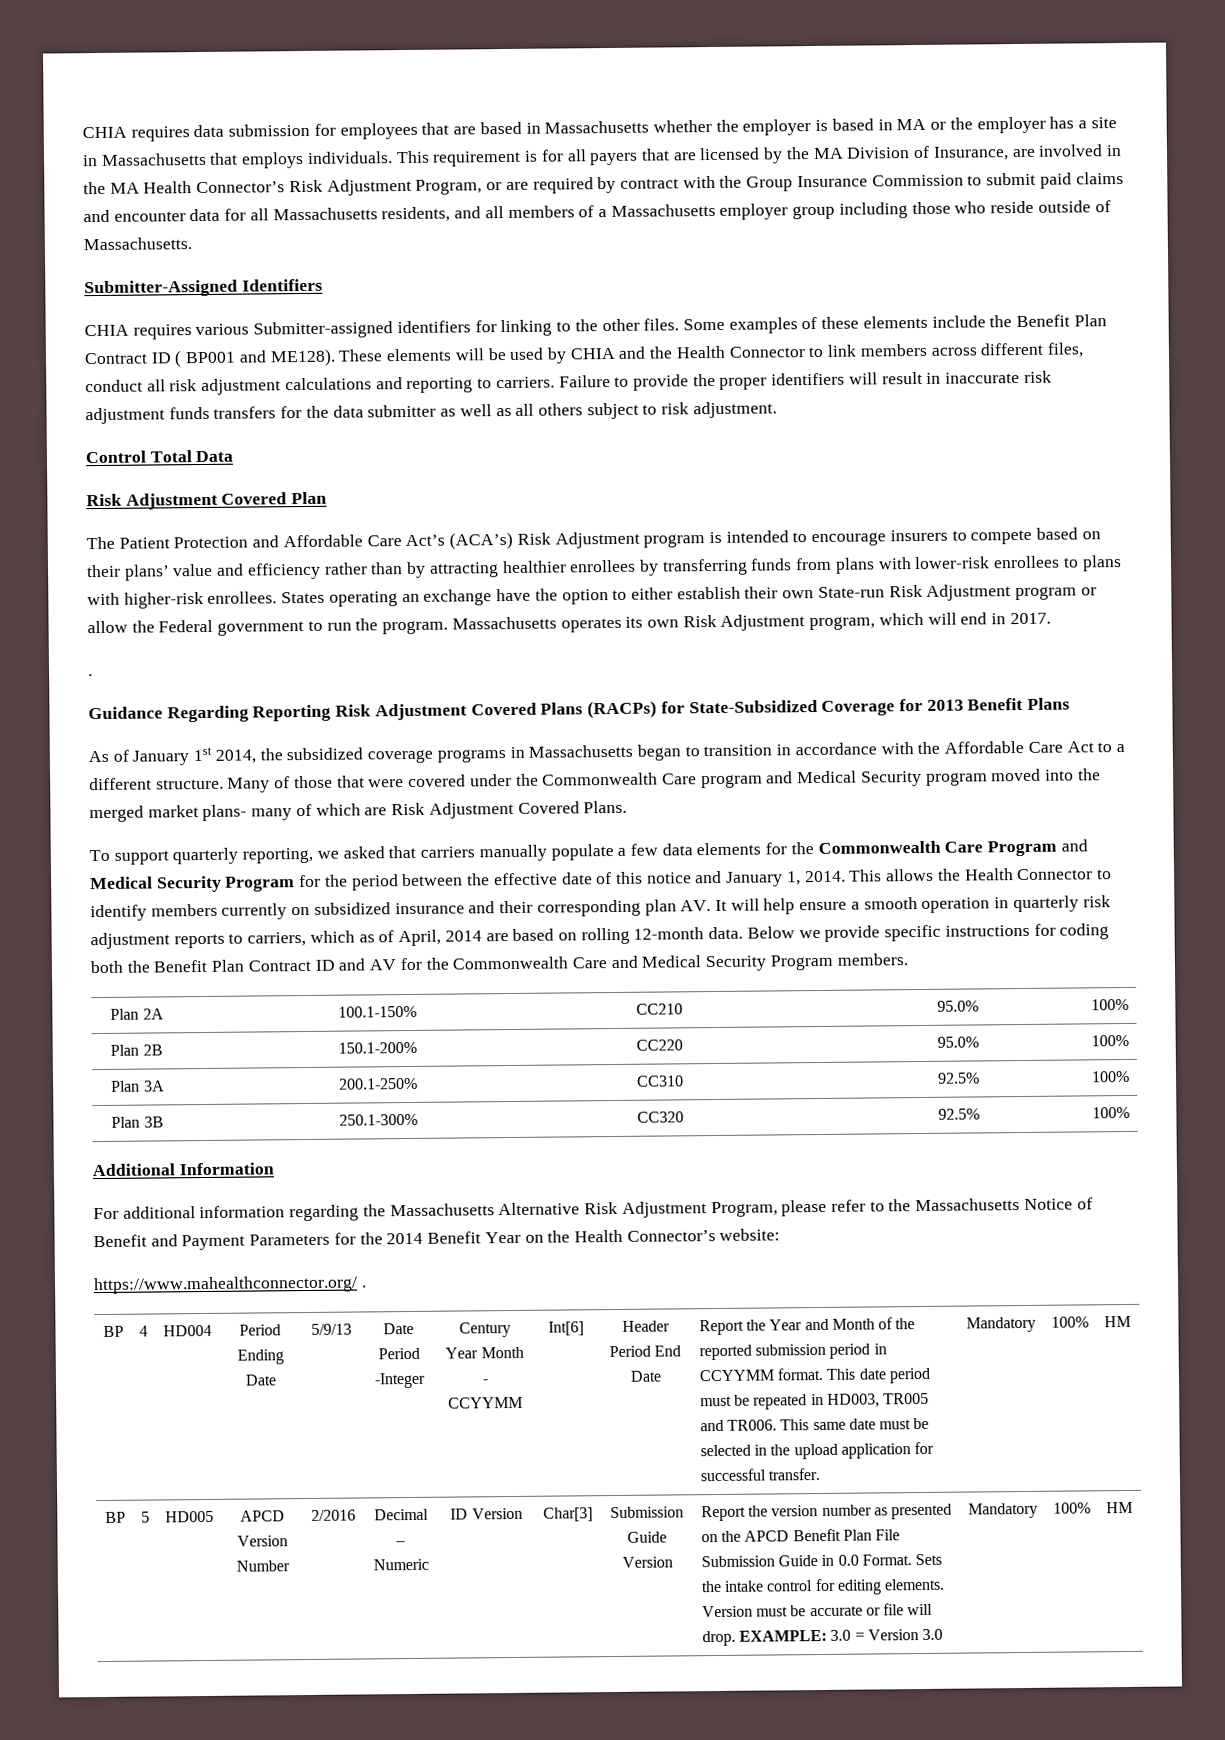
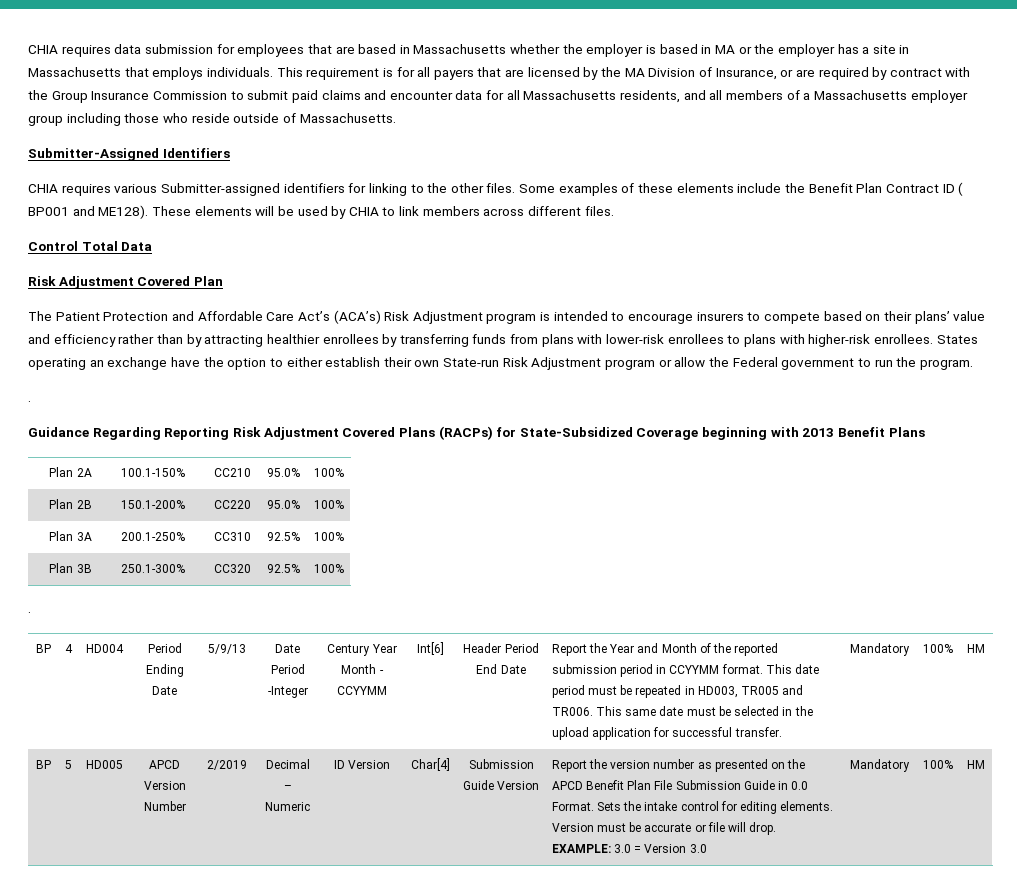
[1011,144,1122,158] [83,178,483,196] are involved in the MA Health Connector’s Risk Adjustment Program, -> (777, 74) none
[618,345,805,359] and the Health Connector -> (379, 211) none
[1046,342,1084,358] [85,370,1052,395] [85,401,777,425] files, conduct all risk adjustment calculations and reporting to carriers. Failure to provide the proper identifiers will result in inaccurate risk adjustment funds transfers for the data submitter as well as all others subject to risk adjustment. -> [584,206,614,216] files.
[451,612,1051,633] Massachusetts operates its own Risk Adjustment program, which will end in 2017. -> (973, 364) none
[898,698,923,712] for -> [702,427,799,440] beginning with
[88,740,1125,766] [89,768,1101,793] [89,800,628,823] [89,839,1088,865] [90,868,1112,893] [90,895,1111,922] [90,923,1110,950] [90,953,908,974] // As of January 1st 2014, the subsidized coverage programs in Massachusetts began to transition in accordance with the Affordable Care Act to a different structure. Many of those that were covered under the Commonwealth Care program and Medical Security program moved into the merged market plans- many of which are Risk Adjustment Covered Plans. // To support quarterly reporting, we asked that carriers manually populate a few data elements for the Commonwealth Care Program and Medical Security Program for the period between the effective date of this notice and January 1, 2014. This allows the Health Connector to identify members currently on subsidized insurance and their corresponding plan AV. It will help ensure a smooth operation in quarterly risk adjustment reports to carriers, which as of April, 2014 are based on rolling 12-month data. Below we provide specific instructions for coding both the Benefit Plan Contract ID and AV for the Commonwealth Care and Medical Security Program members. -> (925, 432) none
[92,1162,274,1177] [93,1197,1093,1222] [93,1228,781,1251] [93,1275,358,1295] Additional Information // For additional information regarding the Massachusetts Alternative Risk Adjustment Program, please refer to the Massachusetts Notice of Benefit and Payment Parameters for the 2014 Benefit Year on the Health Connector’s website: // https://www.mahealthconnector.org/ -> (345, 568) none
[310,1509,356,1521] 2/2016 -> [207,760,247,770] 2/2019
[542,1507,593,1522] Char[3] -> [410,758,450,771] Char[4]

